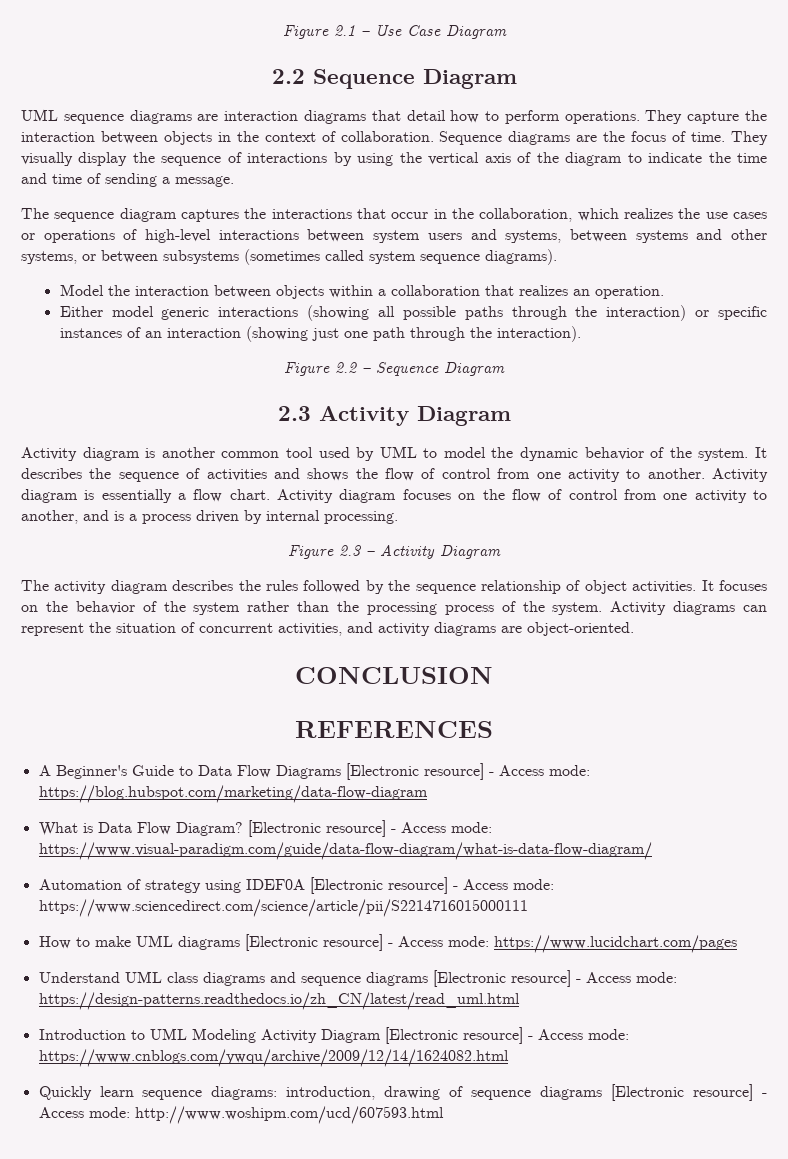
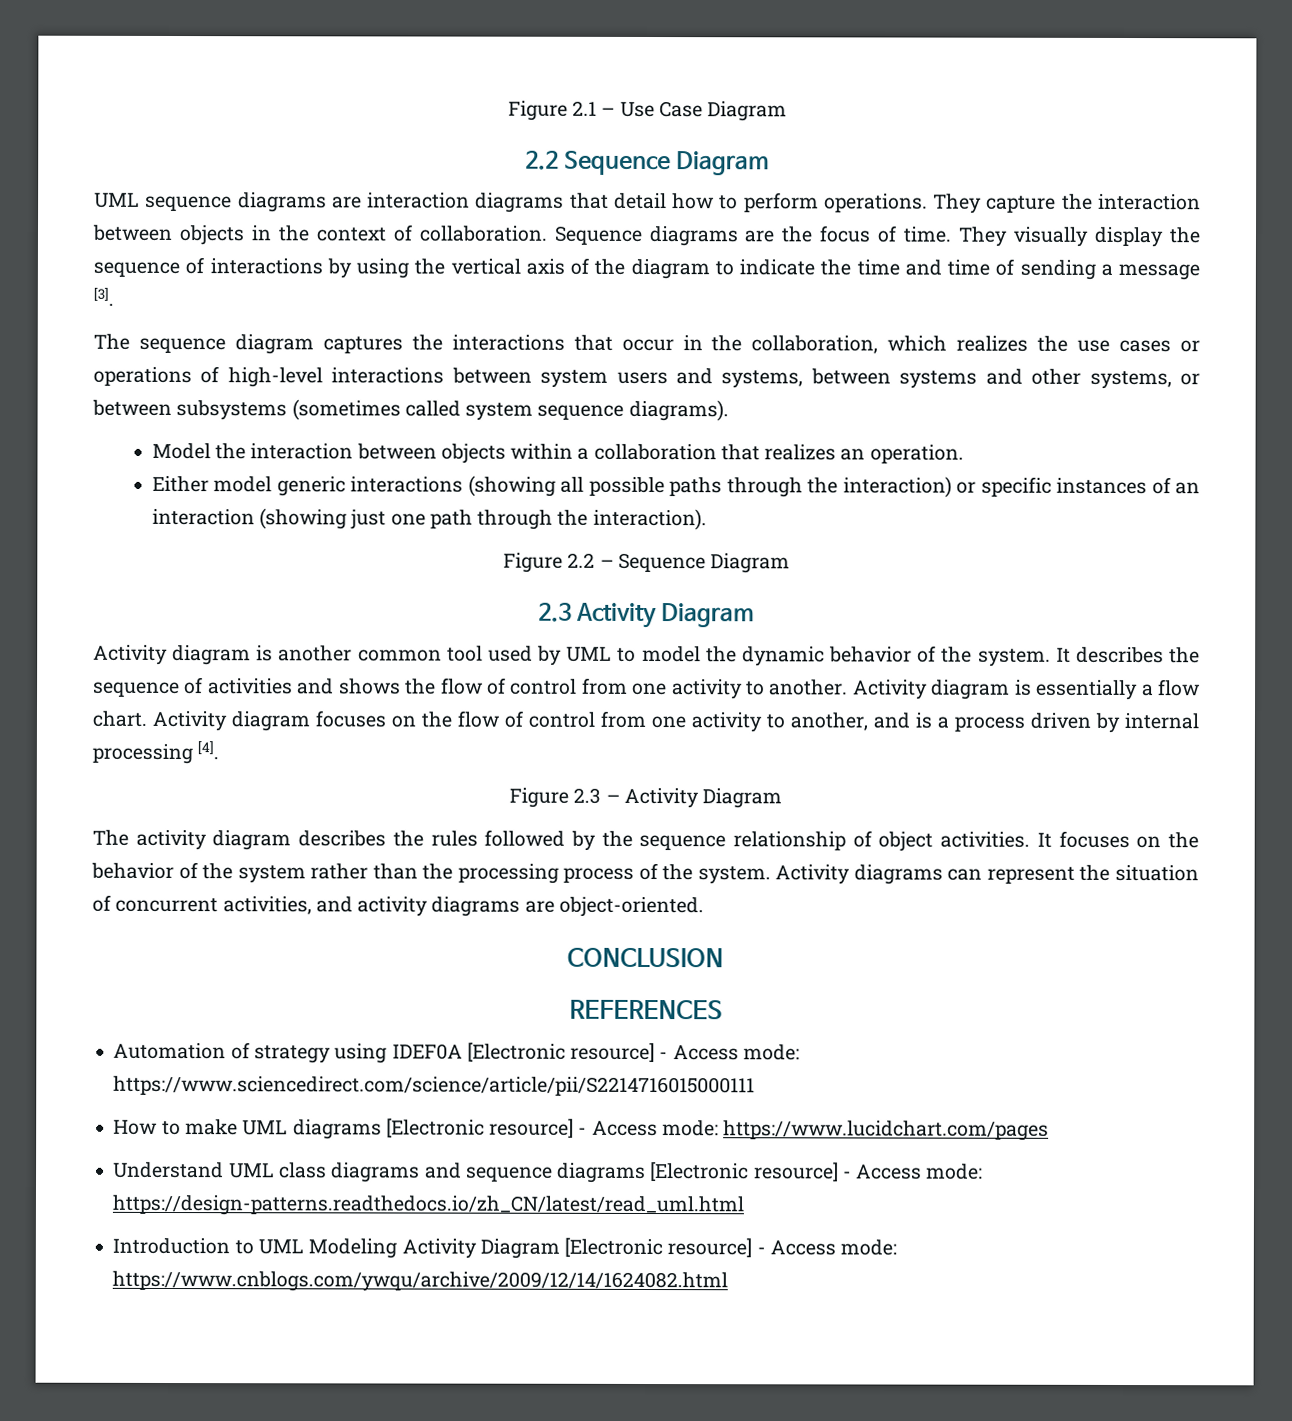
[175,176,234,187] message. -> [1118,263,1200,281] [93,287,114,306] message [3].
[324,511,398,524] processing. -> [92,741,220,765] processing [4].
[38,763,590,780] [38,785,428,803] [38,820,492,837] [38,842,652,860] // A Beginner's Guide to Data Flow Diagrams [Electronic resource] - Access mode: https://blog.hubspot.com/marketing/data-flow-diagram // What is Data Flow Diagram? [Electronic resource] - Access mode: https://www.visual-paradigm.com/guide/data-flow-diagram/what-is-data-flow-diagram/ -> (723, 1009) none
[38,1084,768,1101] [38,1106,444,1124] // Quickly learn sequence diagrams: introduction, drawing of sequence diagrams [Electronic resource] - Access mode: http://www.woshipm.com/ucd/607593.html -> (729, 1281) none

